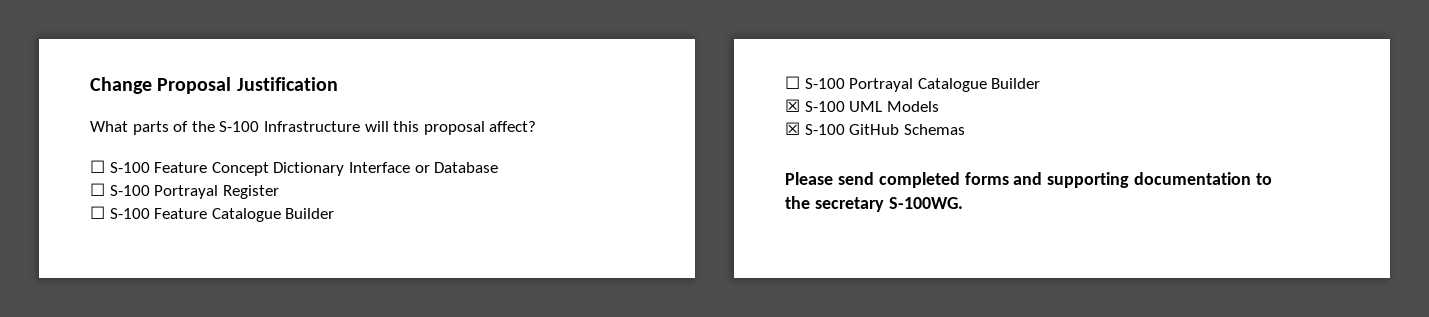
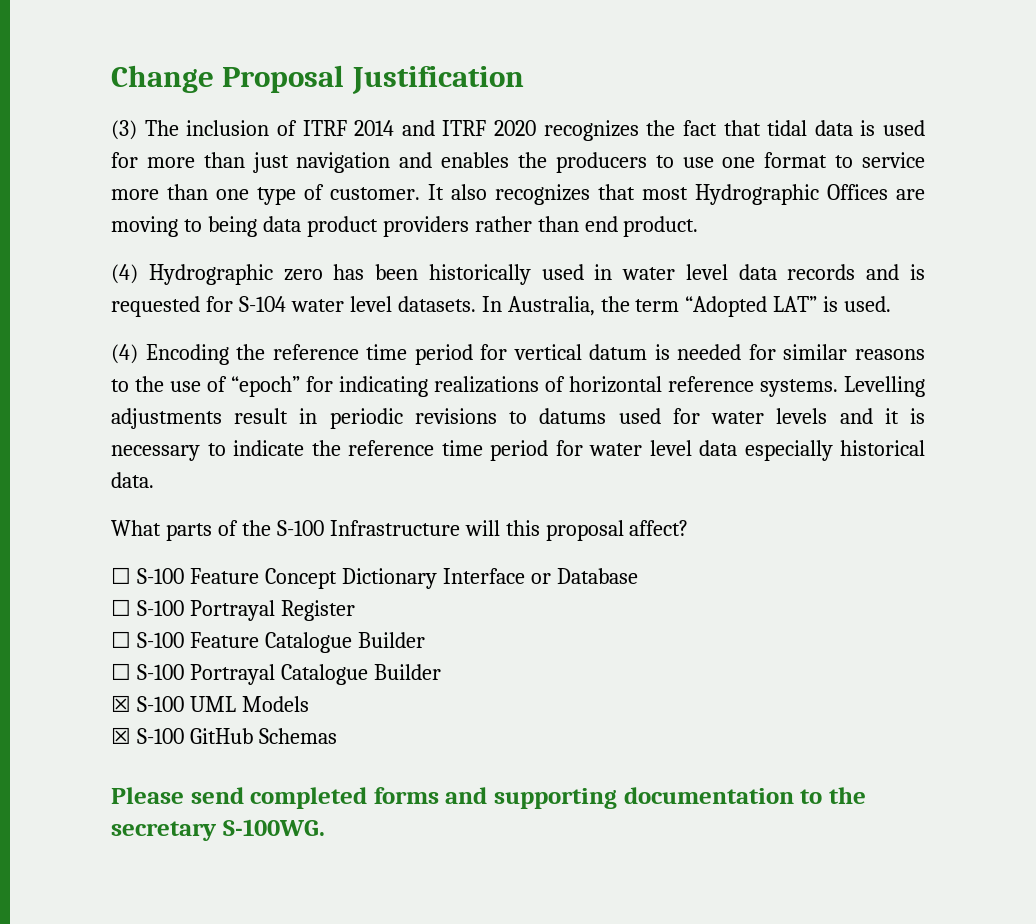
(338, 84) none -> [111,120,925,141] [111,152,926,173] [111,184,925,205] [111,216,699,237] [111,264,925,285] [111,296,892,317] [111,344,926,365] [111,376,925,397] [111,408,926,429] [111,440,925,461] [111,472,154,488] // (3) The inclusion of ITRF 2014 and ITRF 2020 recognizes the fact that tidal data is used for more than just navigation and enables the producers to use one format to service more than one type of customer. It also recognizes that most Hydrographic Offices are moving to being data product providers rather than end product. // (4) Hydrographic zero has been historically used in water level data records and is requested for S-104 water level datasets. In Australia, the term “Adopted LAT” is used. // (4) Encoding the reference time period for vertical datum is needed for similar reasons to the use of “epoch” for indicating realizations of horizontal reference systems. Levelling adjustments result in periodic revisions to datums used for water levels and it is necessary to indicate the reference time period for water level data especially historical data.

